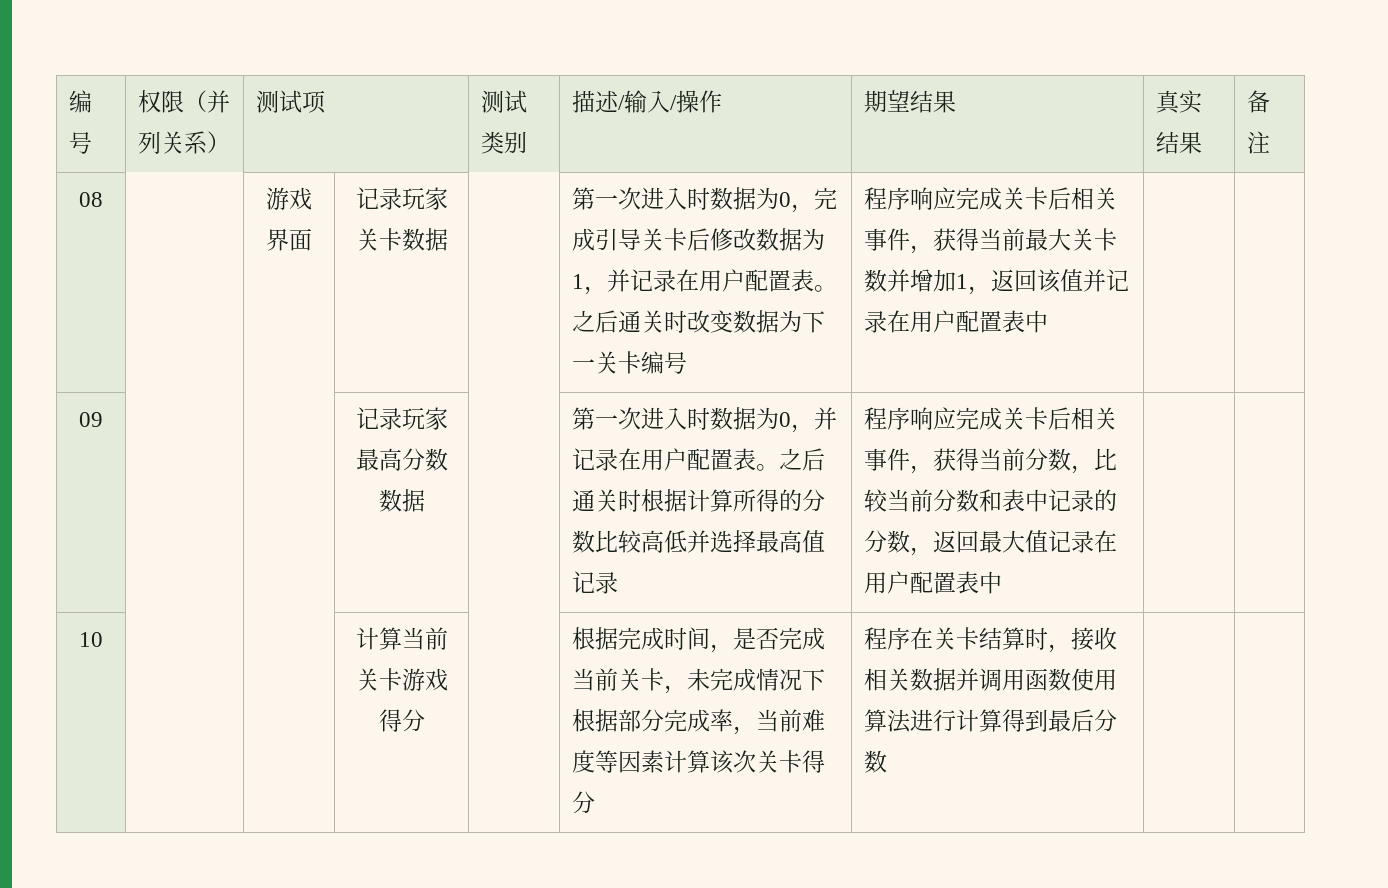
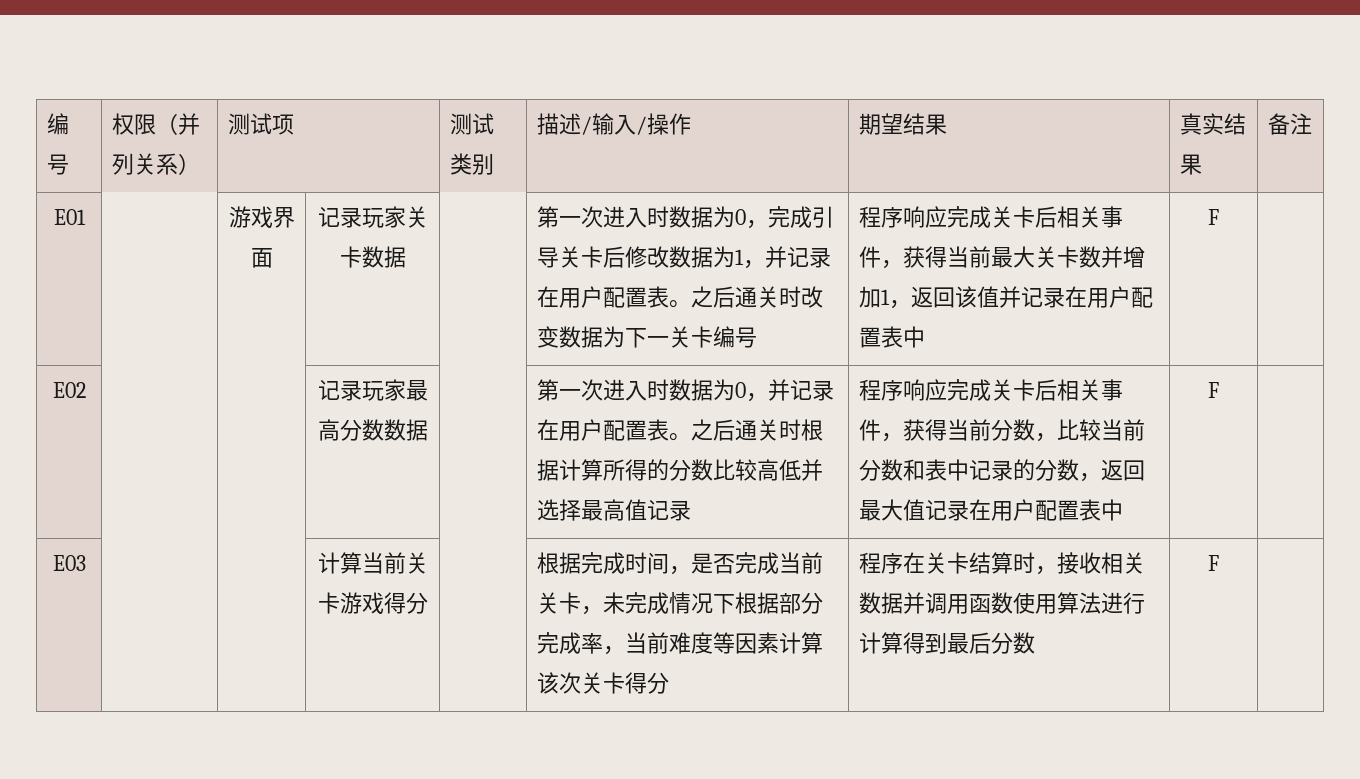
[79,192,103,207] 08 -> [53,209,86,225] E01
[79,412,103,427] | // 09 -> [1208,209,1219,225] [52,382,86,398] F | // E02
[79,632,103,647] | // 10 -> [1208,382,1219,398] [52,555,86,571] F | // E03
(887, 761) none -> [1208,555,1219,571] F

